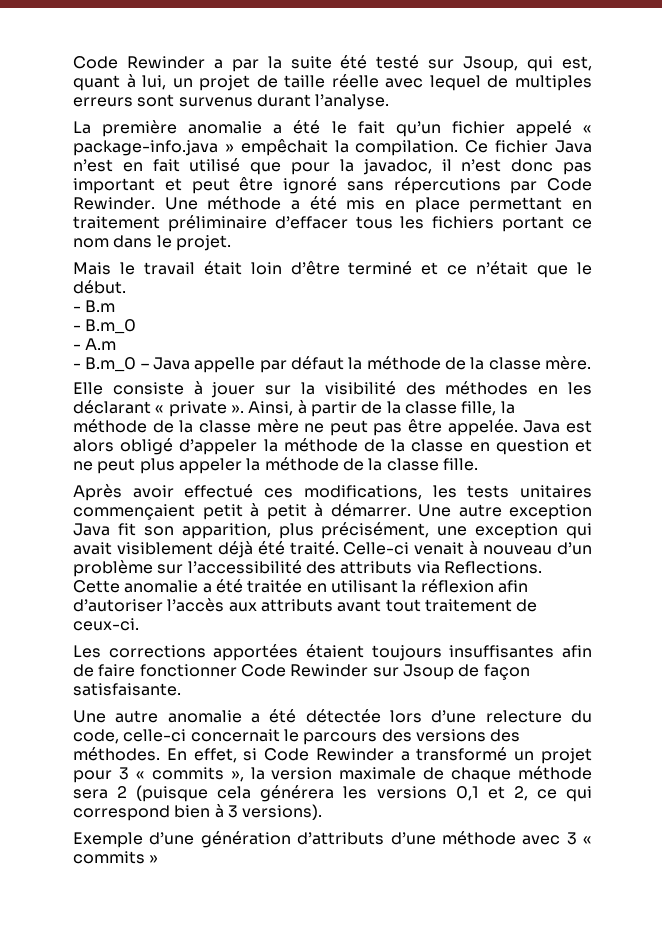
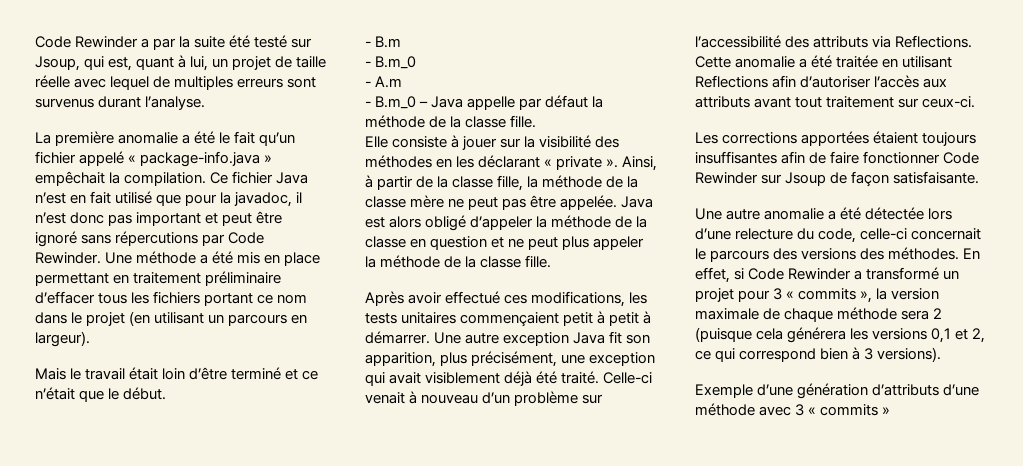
[175,235,231,251] projet. -> [86,311,308,326] [35,331,90,347] projet (en utilisant un parcours en largeur).
[544,356,591,370] mère. -> [510,115,537,128] fille.
[402,579,494,593] la réflexion -> [695,75,768,88] Reflections
[516,599,538,612] de -> [898,98,920,108] sur

